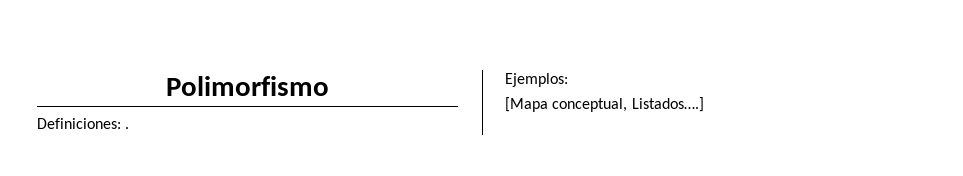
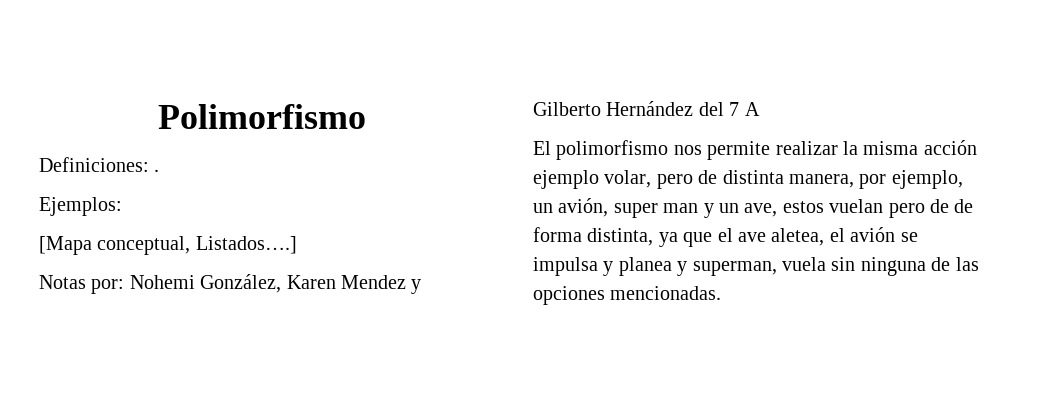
(704, 104) none -> [39,274,422,294] [533,101,760,116] [533,140,977,160] [533,170,963,189] [533,198,974,218] [533,227,918,247] [533,257,979,276] [533,286,722,305] // Notas por: Nohemi González, Karen Mendez y Gilberto Hernández del 7 A // El polimorfismo nos permite realizar la misma acción ejemplo volar, pero de distinta manera, por ejemplo, un avión, super man y un ave, estos vuelan pero de de forma distinta, ya que el ave aletea, el avión se impulsa y planea y superman, vuela sin ninguna de las opciones mencionadas.

